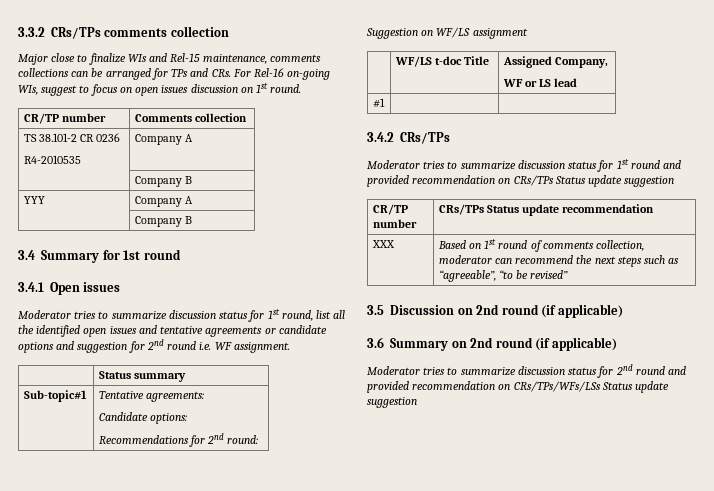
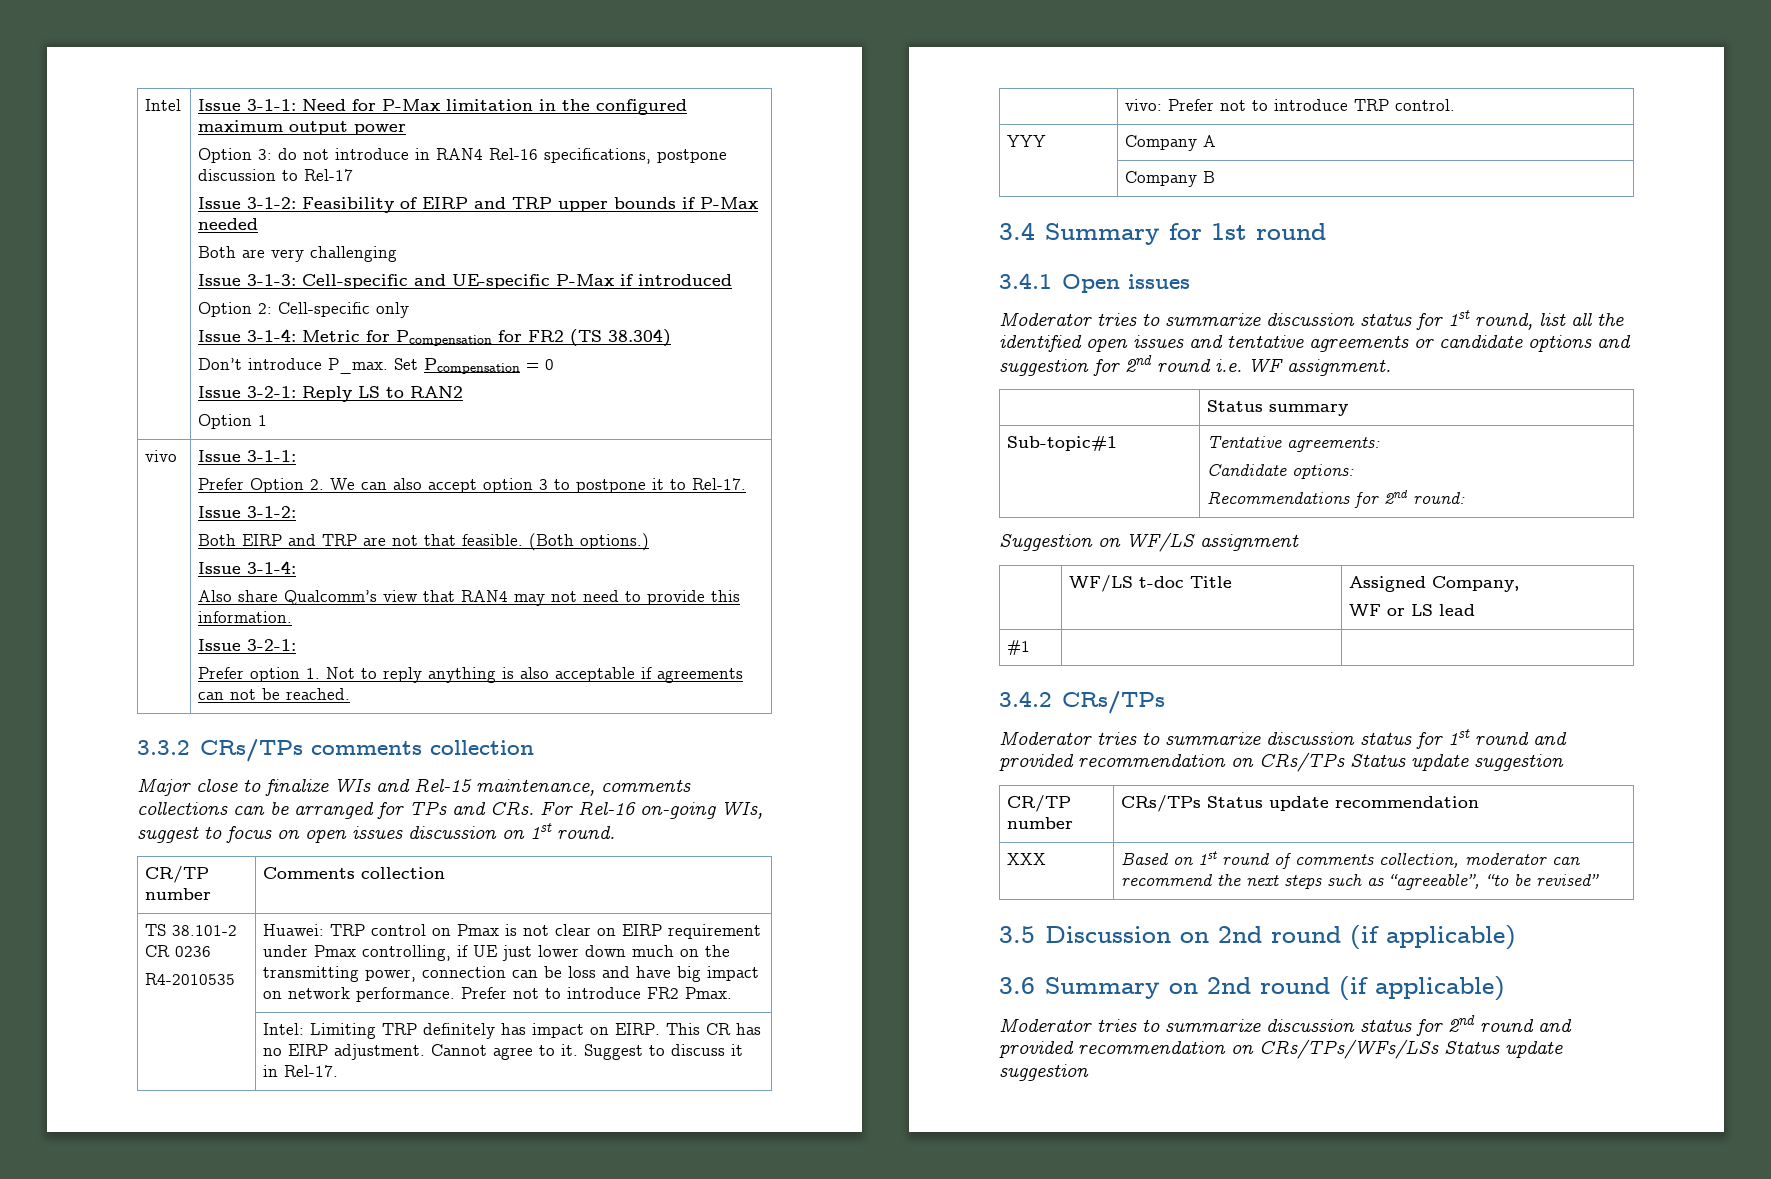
(18, 32) none -> [145,99,182,111] [198,99,688,115] [198,120,407,135] [198,148,728,164] [198,169,354,181] [198,197,760,213] [198,218,259,230] [198,246,398,262] [198,274,733,289] [198,302,410,318] [198,329,672,347] [198,358,555,374] [198,386,464,402] [198,414,268,429] [145,450,178,462] [198,450,297,462] [198,478,747,493] [198,506,297,518] [198,533,650,551] [198,561,297,574] [198,590,741,606] [198,611,293,623] [198,639,297,651] [198,667,744,683] [198,688,351,700] Intel | Issue 3-1-1: Need for P-Max limitation in the configured maximum output power // Option 3: do not introduce in RAN4 Rel-16 specifications, postpone discussion to Rel-17 // Issue 3-1-2: Feasibility of EIRP and TRP upper bounds if P-Max needed // Both are very challenging // Issue 3-1-3: Cell-specific and UE-specific P-Max if introduced // Option 2: Cell-specific only // Issue 3-1-4: Metric for Pcompensation for FR2 (TS 38.304) // Don’t introduce P_max. Set Pcompensation = 0 // Issue 3-2-1: Reply LS to RAN2 // Option 1 // vivo | Issue 3-1-1: // Prefer Option 2. We can also accept option 3 to postpone it to Rel-17. // Issue 3-1-2: // Both EIRP and TRP are not that feasible. (Both options.) // Issue 3-1-4: // Also share Qualcomm’s view that RAN4 may not need to provide this information. // Issue 3-2-1: // Prefer option 1. Not to reply anything is also acceptable if agreements can not be reached. //
[134,134,193,145] [134,176,192,187] Company A // | Company B -> [263,924,762,939] [263,945,731,961] [263,966,760,982] [263,987,733,1002] [263,1023,762,1039] [263,1044,744,1060] [263,1065,339,1077] [1125,99,1456,111] Huawei: TRP control on Pmax is not clear on EIRP requirement under Pmax controlling, if UE just lower down much on the transmitting power, connection can be loss and have big impact on network performance. Prefer not to introduce FR2 Pmax. // | Intel: Limiting TRP definitely has impact on EIRP. This CR has no EIRP adjustment. Cannot agree to it. Suggest to discuss it in Rel-17. // | vivo: Prefer not to introduce TRP control.

